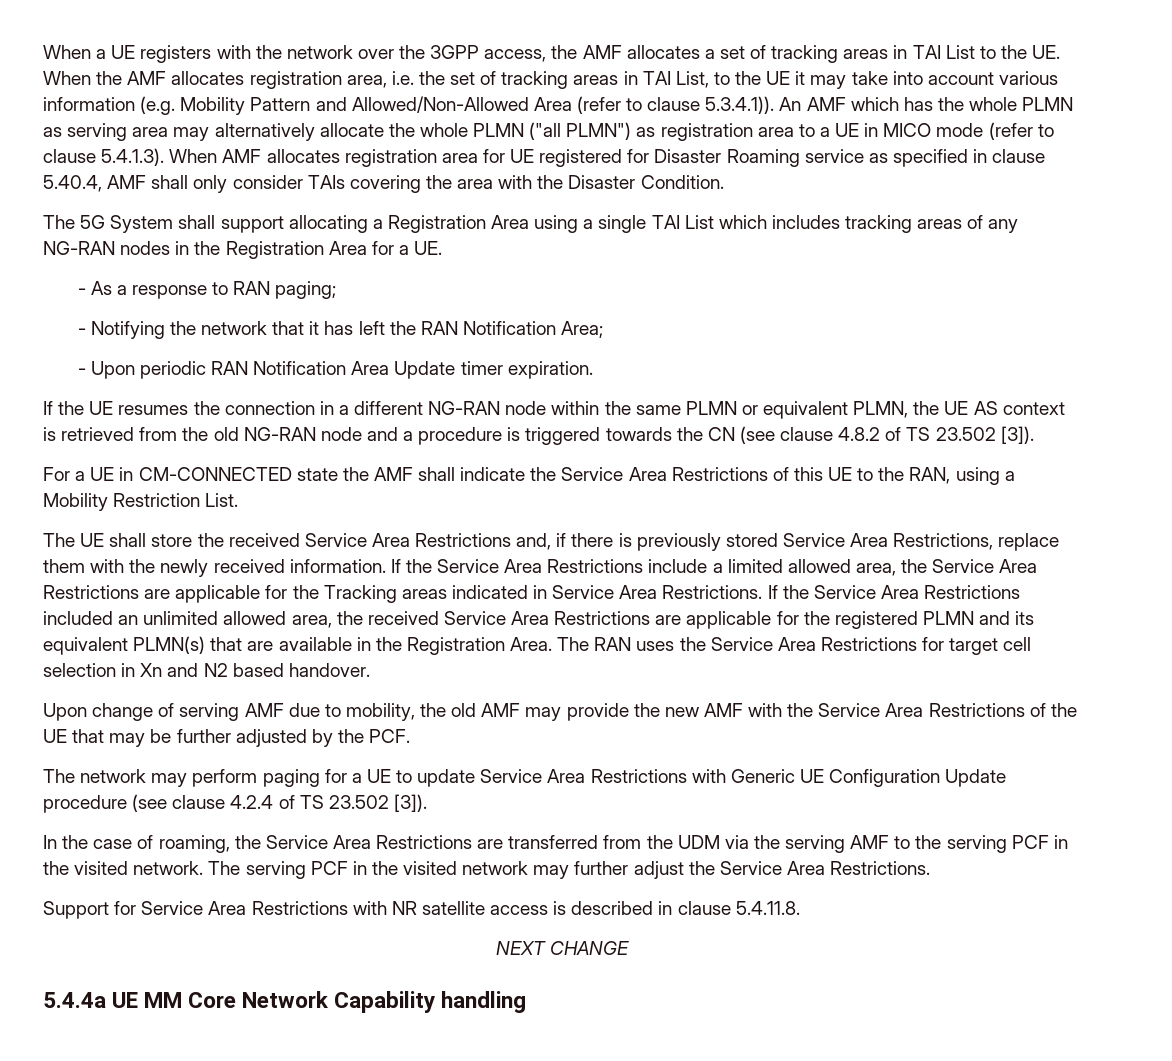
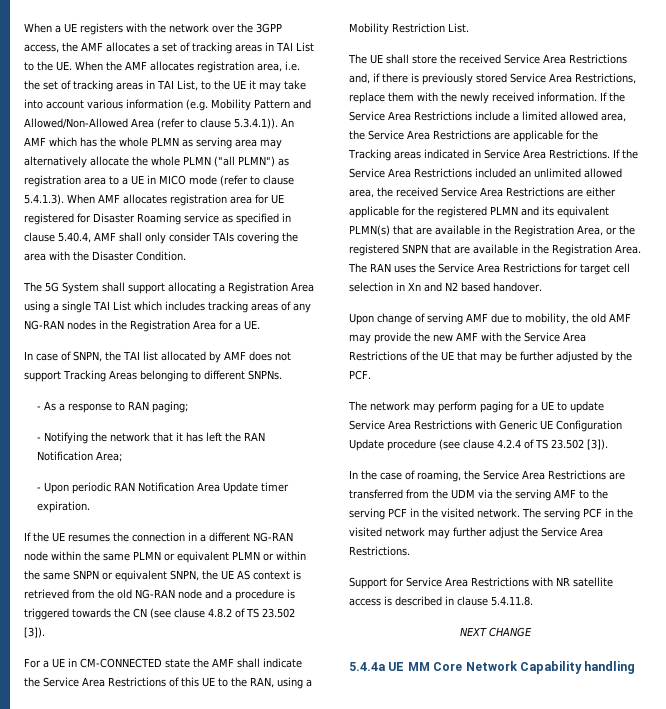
(443, 248) none -> [24,351,291,363] [24,370,282,382] // In case of SNPN, the TAI list allocated by AMF does not support Tracking Areas belonging to different SNPNs.
[853,401,909,418] PLMN, -> [232,551,306,561] [24,570,199,582] PLMN or within the same SNPN or equivalent SNPN,
(682, 620) none -> [586,187,616,197] either
(505, 646) none -> [577,225,635,236] [349,244,612,256] Area, or the registered SNPN that are available in the Registration

